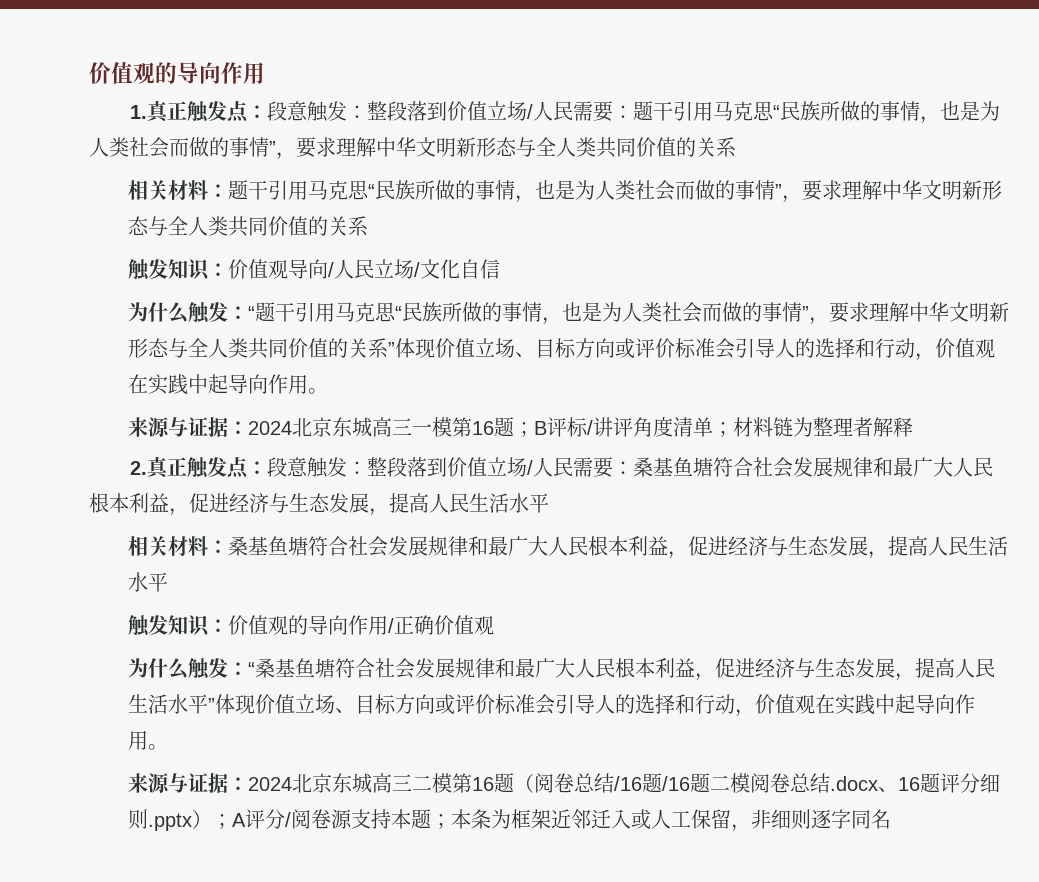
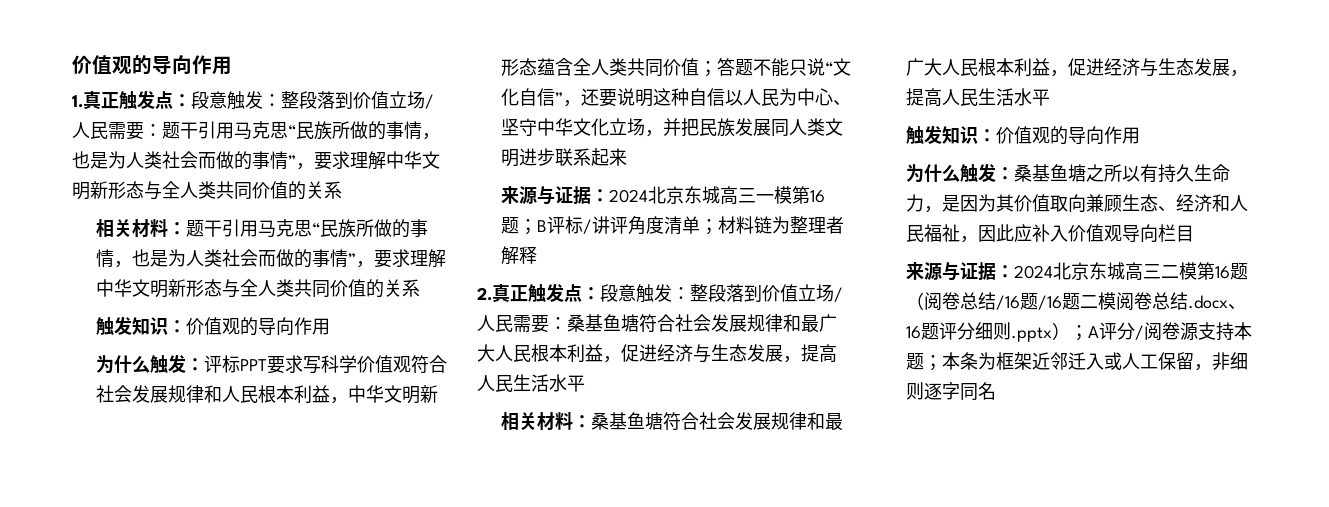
[287,259,500,279] [127,302,1009,325] [127,338,995,361] [127,374,328,395] 导向/人民立场/文化自信 // 为什么触发：“题干引用马克思“民族所做的事情，也是为人类社会而做的事情”，要求理解中华文明新形态与全人类共同价值的关系”体现价值立场、目标方向或评价标准会引导人的选择和行动，价值观在实践中起导向作用。 -> [239,317,330,336] [95,354,447,374] [95,385,438,404] [500,58,851,77] [500,88,851,107] [500,118,843,137] [500,148,627,167] 的导向作用 // 为什么触发：评标PPT要求写科学价值观符合社会发展规律和人民根本利益，中华文明新形态蕴含全人类共同价值；答题不能只说“文化自信”，还要说明这种自信以人民为中心、坚守中华文化立场，并把民族发展同人类文明进步联系起来
[387,615,494,635] [127,658,995,681] [127,694,975,717] [127,731,168,750] /正确价值观 // 为什么触发：“桑基鱼塘符合社会发展规律和最广大人民根本利益，促进经济与生态发展，提高人民生活水平”体现价值立场、目标方向或评价标准会引导人的选择和行动，价值观在实践中起导向作用。 -> [905,163,1230,183] [905,194,1248,213] [905,224,1194,243] // 为什么触发：桑基鱼塘之所以有持久生命力，是因为其价值取向兼顾生态、经济和人民福祉，因此应补入价值观导向栏目

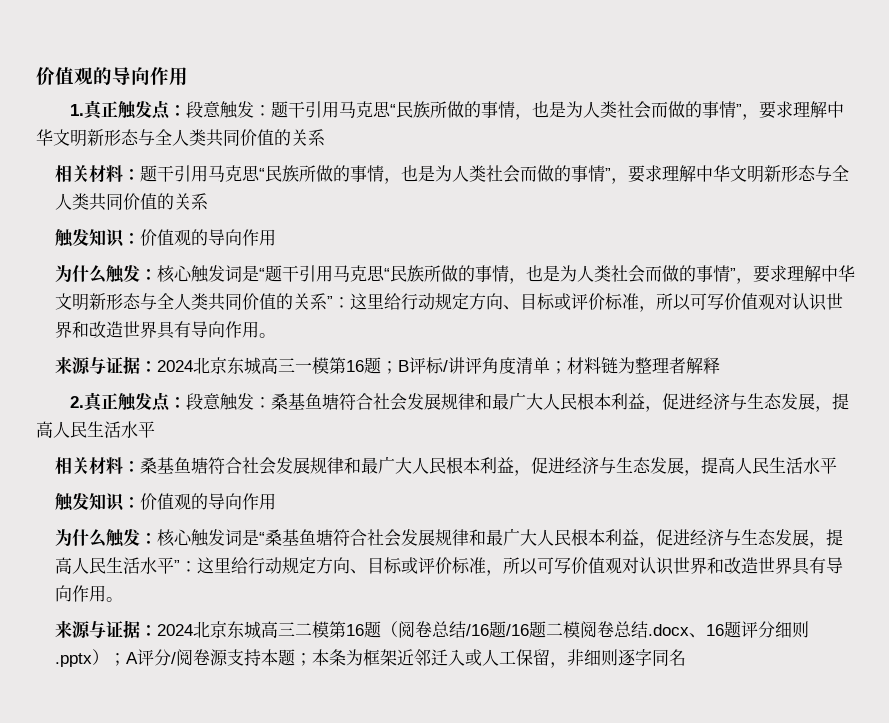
[281,91,434,109] [72,122,162,140] 整段落到价值立场/人民需要： -> (271, 110) none
[203,355,447,374] [95,385,438,404] [500,58,851,77] [500,88,851,107] [500,118,843,137] [500,148,627,167] 评标PPT要求写科学价值观符合社会发展规律和人民根本利益，中华文明新形态蕴含全人类共同价值；答题不能只说“文化自信”，还要说明这种自信以人民为中心、坚守中华文化立场，并把民族发展同人类文明进步联系起来 -> [157,265,856,284] [55,293,844,312] [55,321,277,339] 核心触发词是“题干引用马克思“民族所做的事情，也是为人类社会而做的事情”，要求理解中华文明新形态与全人类共同价值的关系”：这里给行动规定方向、目标或评价标准，所以可写价值观对认识世界和改造世界具有导向作用。
[690,284,843,302] [477,315,567,333] 整段落到价值立场/人民需要： -> (271, 402) none
[1013,164,1230,183] [905,194,1248,213] [905,224,1194,243] 桑基鱼塘之所以有持久生命力，是因为其价值取向兼顾生态、经济和人民福祉，因此应补入价值观导向栏目 -> [157,528,844,548] [55,557,844,576] [55,585,124,602] 核心触发词是“桑基鱼塘符合社会发展规律和最广大人民根本利益，促进经济与生态发展，提高人民生活水平”：这里给行动规定方向、目标或评价标准，所以可写价值观对认识世界和改造世界具有导向作用。

